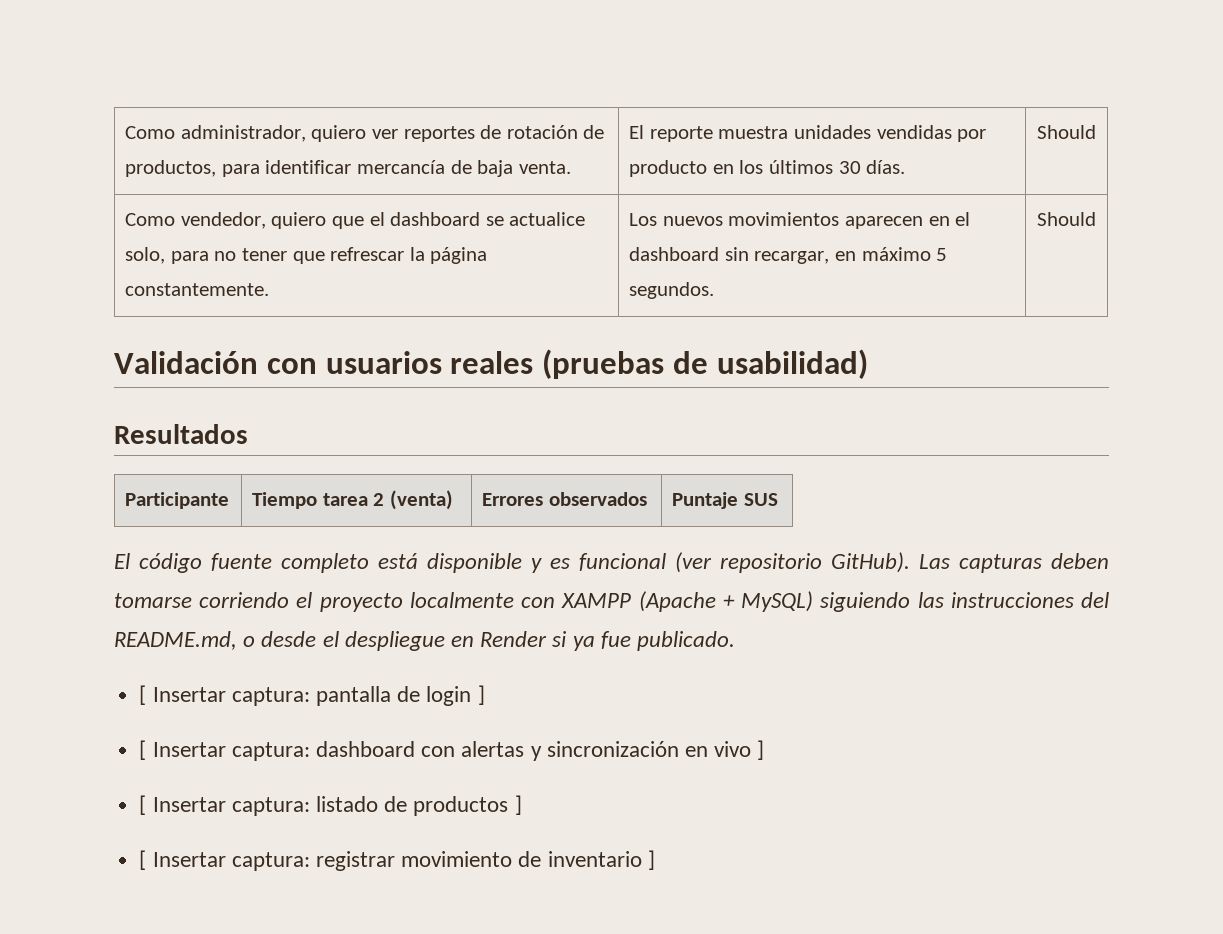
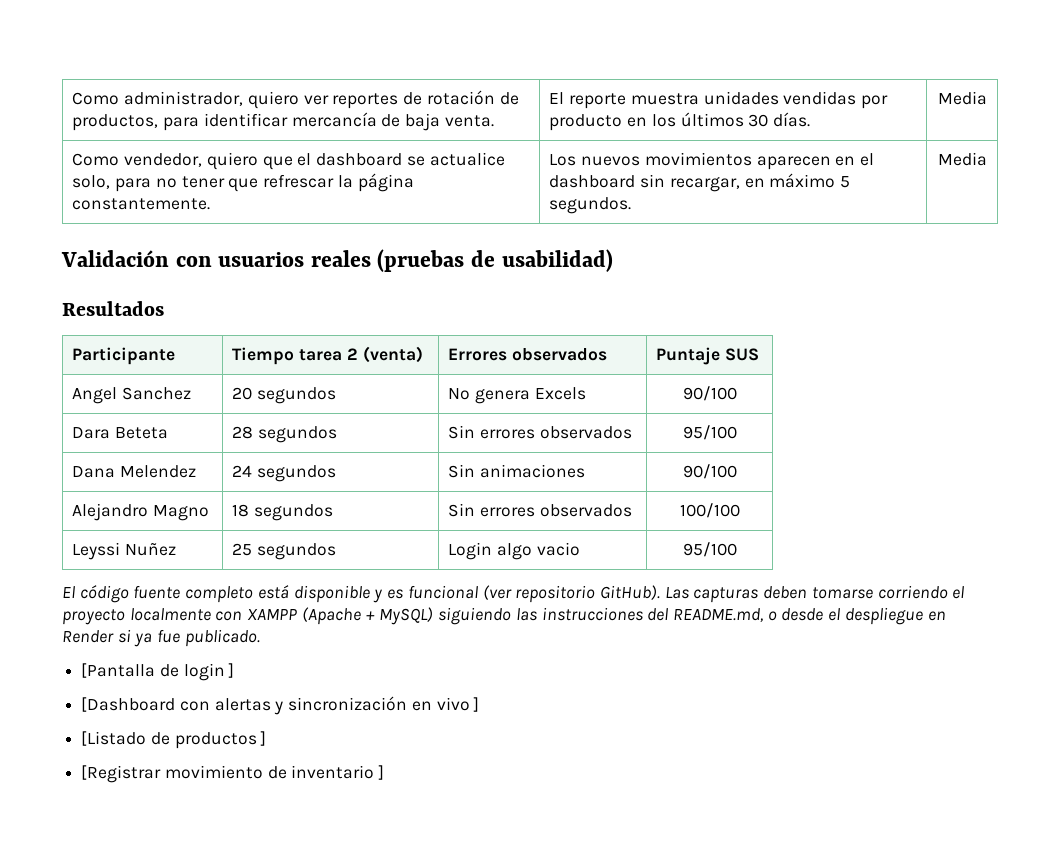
[1037,125,1096,139] Should -> [937,91,987,105] Media
[1037,212,1096,226] Should -> [937,152,987,166] Media
(778, 499) none -> [72,387,192,404] [232,387,337,404] [448,387,586,404] [682,386,737,401] [72,427,169,439] [232,426,338,443] [448,425,632,439] [682,425,737,440] [72,465,197,478] [232,465,337,482] [448,464,586,478] [682,464,737,479] [72,503,210,521] [232,504,334,521] [448,503,632,517] [679,503,740,518] [72,542,177,560] [232,543,337,560] [448,542,580,560] [682,542,737,557] // Angel Sanchez | 20 segundos | No genera Excels | 90/100 // Dara Beteta | 28 segundos | Sin errores observados | 95/100 // Dana Melendez | 24 segundos | Sin animaciones | 90/100 // Alejandro Magno | 18 segundos | Sin errores observados | 100/100 // Leyssi Nuñez | 25 segundos | Login algo vacio | 95/100
[139,685,391,706] [ Insertar captura: pantalla -> [81,663,156,678] [Pantalla
[139,740,415,761] [ Insertar captura: dashboard -> [81,697,176,712] [Dashboard
[139,795,378,816] [ Insertar captura: listado -> [81,731,147,746] [Listado
[139,850,395,871] [ Insertar captura: registrar -> [81,765,162,783] [Registrar

